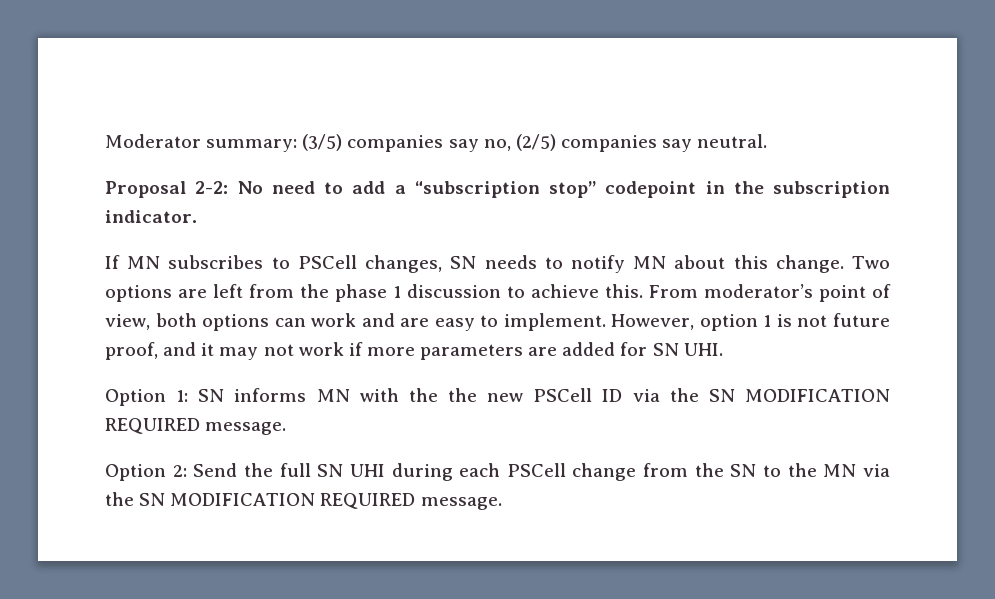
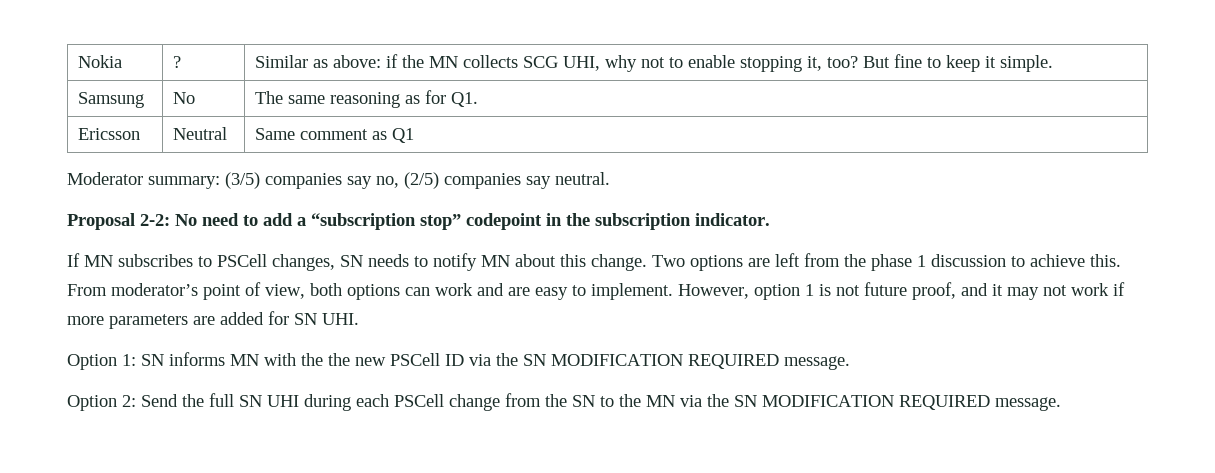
(105, 141) none -> [78,55,123,68] [173,56,182,68] [255,54,1054,72] [78,92,145,108] [173,92,196,104] [255,90,479,108] [78,128,141,140] [173,127,228,140] [255,128,415,143] Nokia | ? | Similar as above: if the MN collects SCG UHI, why not to enable stopping it, too? But fine to keep it simple. // Samsung | No | The same reasoning as for Q1. // Ericsson | Neutral | Same comment as Q1 //

